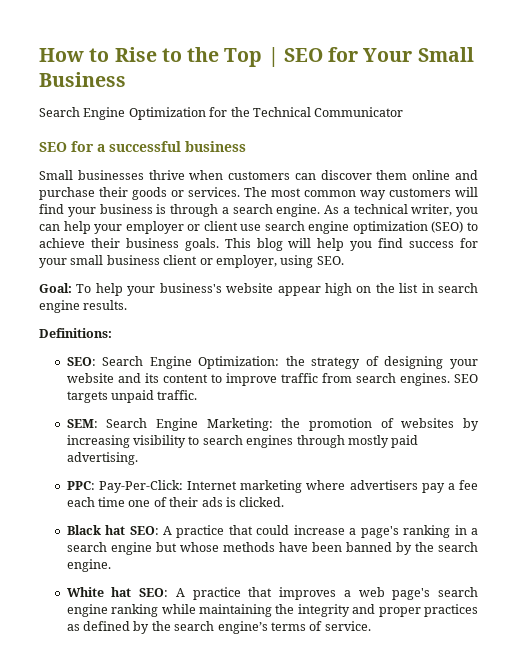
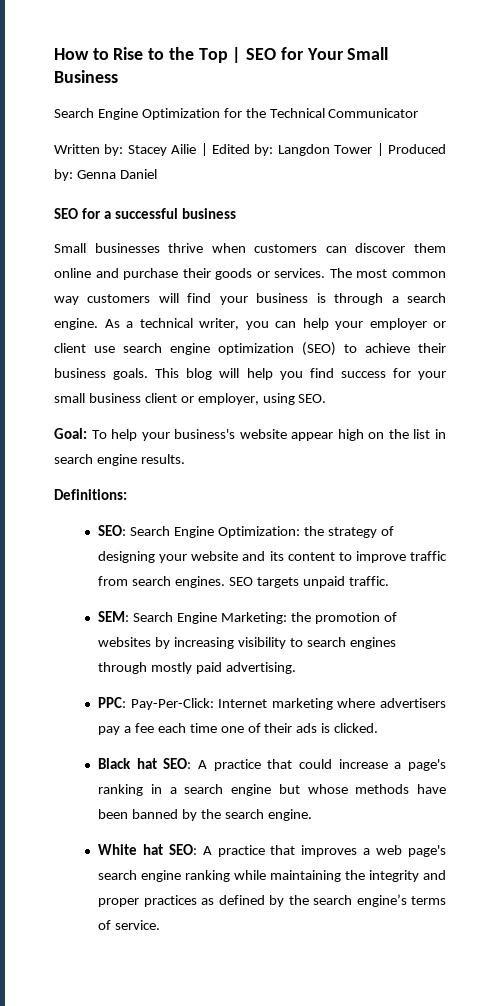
(404, 112) none -> [54,143,446,156] [54,169,157,181] // Written by: Stacey Ailie | Edited by: Langdon Tower | Produced by: Genna Daniel

